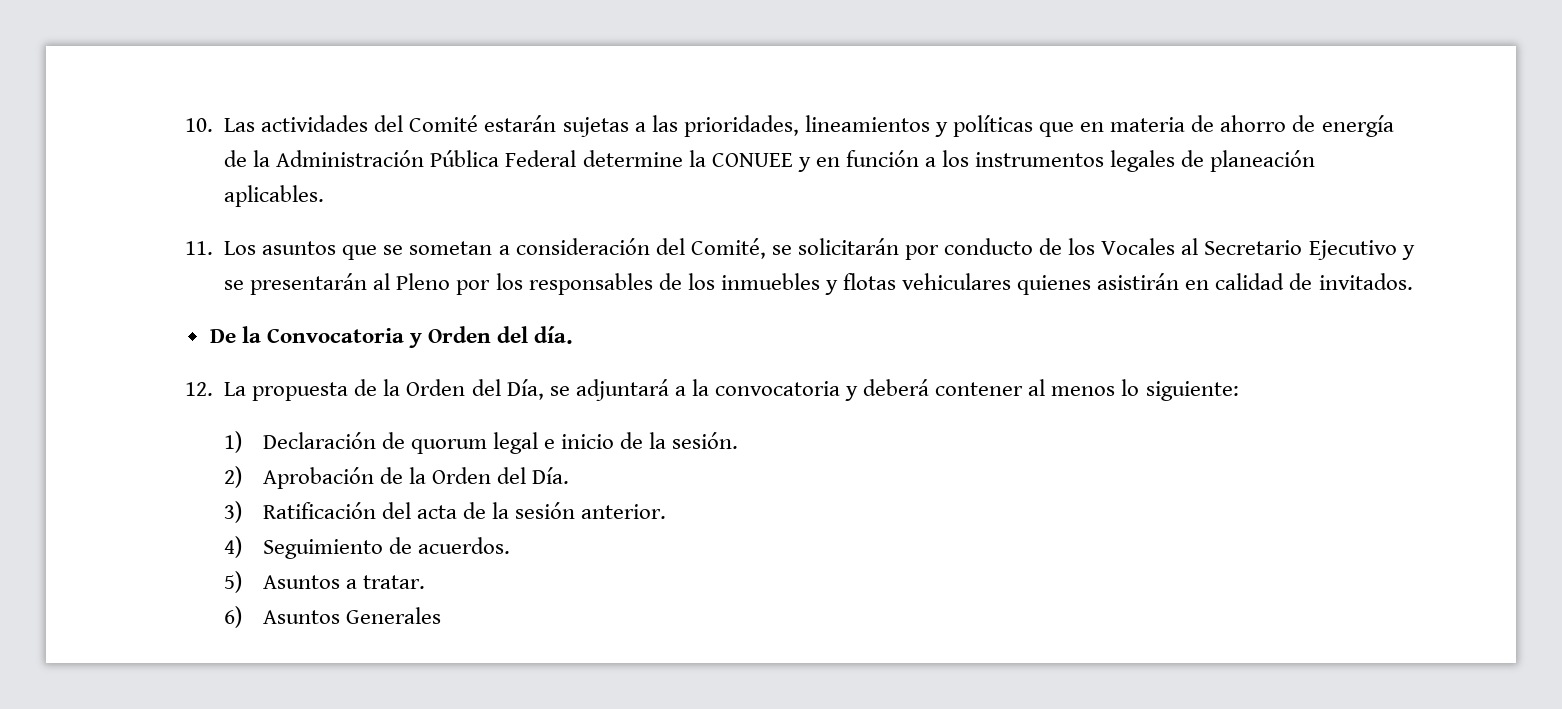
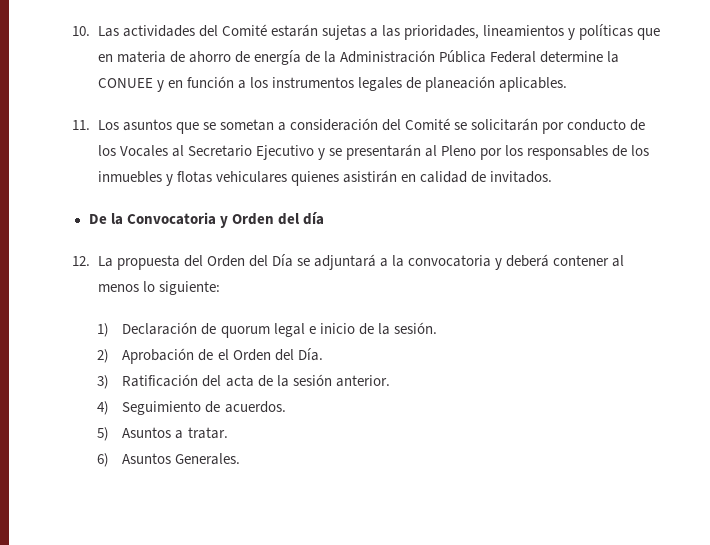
[690,238,766,259] Comité, -> [405,118,451,130] Comité
[534,326,574,344] día. -> [302,212,324,225] día
[354,379,544,400] de la Orden del Día, -> [183,254,293,267] del Orden del Día
[408,467,426,484] la -> [217,349,229,360] el
[345,607,441,624] Generales -> [175,453,241,465] Generales.

